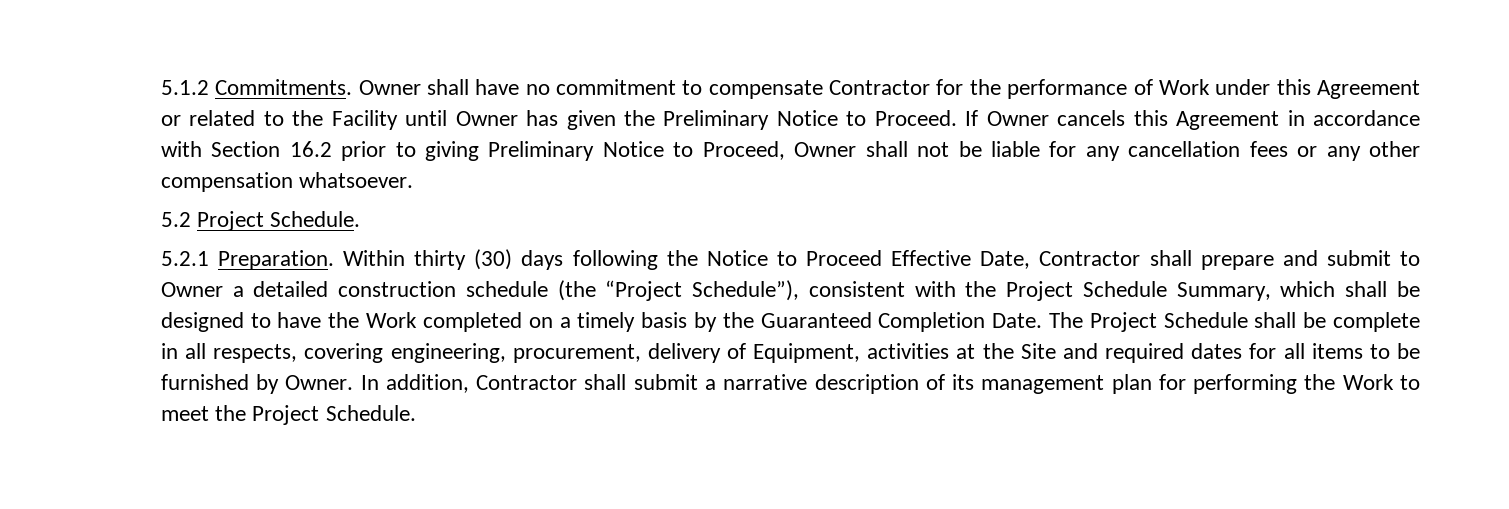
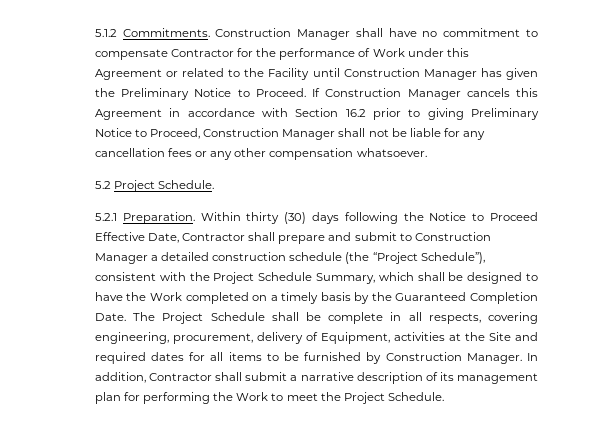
[358,80,421,95] Owner -> [215,28,351,40] Construction Manager
[455,111,518,126] Owner -> [343,68,477,80] Construction Manager
[986,111,1049,126] Owner -> [325,88,461,100] Construction Manager
[794,142,857,157] Owner -> [203,128,336,140] Construction Manager
[160,282,223,297] Owner -> [414,232,491,241] [94,253,148,264] Construction Manager
[285,375,354,390] Owner. -> [385,352,522,364] Construction Manager.

